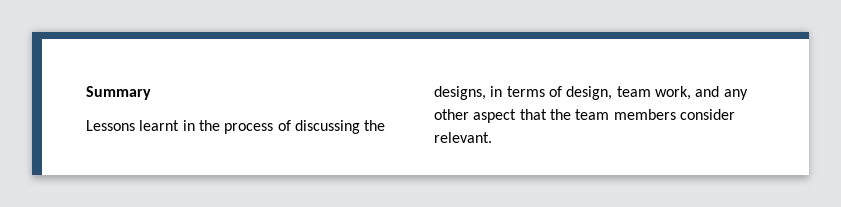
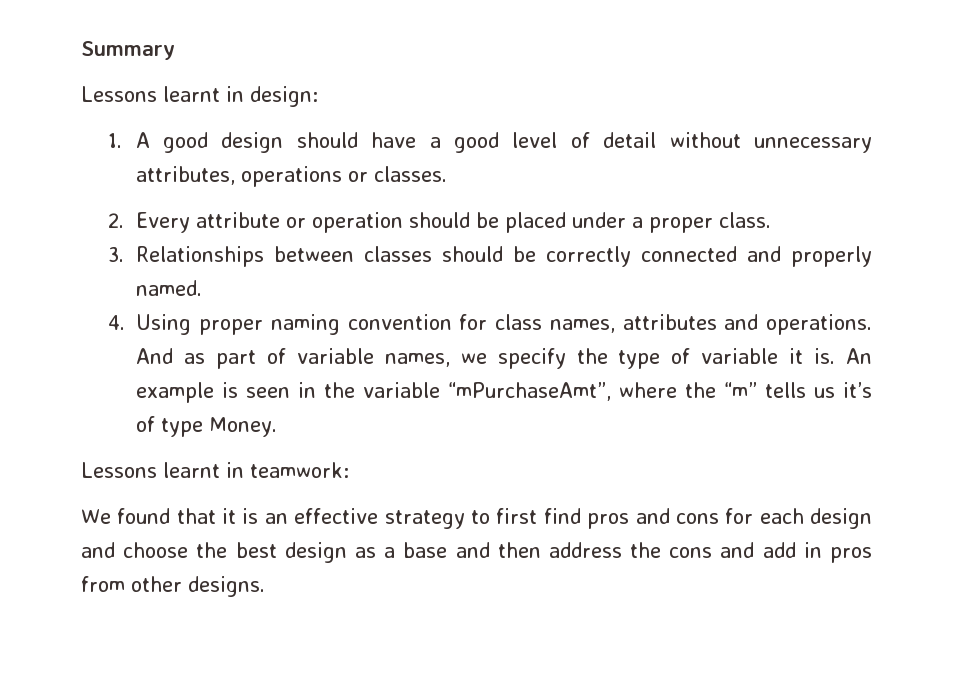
[198,120,386,134] [434,86,748,100] [434,109,735,123] [434,132,492,143] the process of discussing the designs, in terms of design, team work, and any other aspect that the team members consider relevant. -> [250,86,318,107] [108,132,872,153] [135,166,447,187] [108,212,771,233] [108,246,872,267] [135,280,202,296] [108,314,873,335] [136,348,872,369] [136,382,872,403] [136,416,278,437] [81,462,349,478] [81,508,872,529] [81,542,872,563] [81,576,265,597] design: // 1. A good design should have a good level of detail without unnecessary attributes, operations or classes. // 2. Every attribute or operation should be placed under a proper class. // 3. Relationships between classes should be correctly connected and properly named. // 4. Using proper naming convention for class names, attributes and operations. And as part of variable names, we specify the type of variable it is. An example is seen in the variable “mPurchaseAmt”, where the “m” tells us it’s of type Money. // Lessons learnt in teamwork: // We found that it is an effective strategy to first find pros and cons for each design and choose the best design as a base and then address the cons and add in pros from other designs.

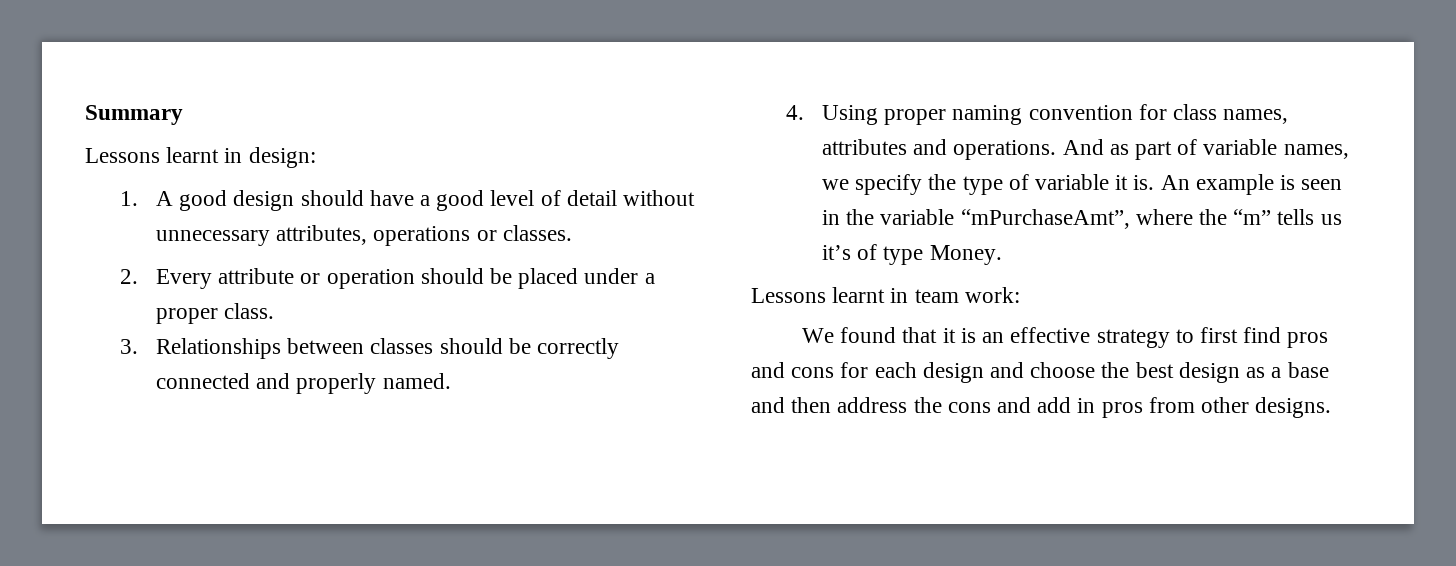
[250,462,349,478] teamwork: -> [914,287,1020,303] team work:

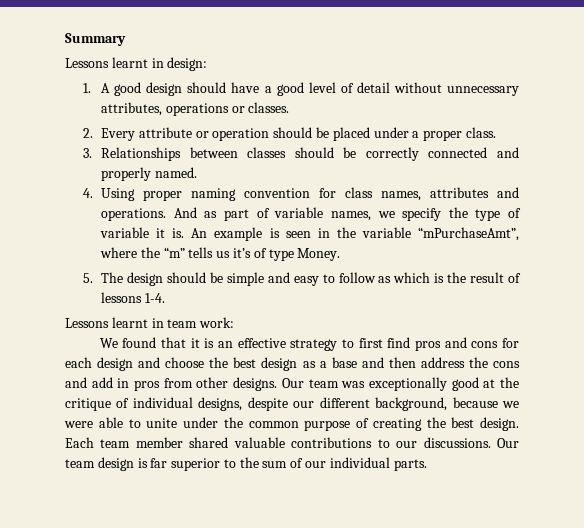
(1002, 255) none -> [83,272,521,286] [101,292,165,303] // 5. The design should be simple and easy to follow as which is the result of lessons 1-4.
(1332, 407) none -> [281,377,519,391] [65,397,520,411] [64,417,519,431] [65,437,519,448] [65,457,427,471] Our team was exceptionally good at the critique of individual designs, despite our different background, because we were able to unite under the common purpose of creating the best design. Each team member shared valuable contributions to our discussions. Our team design is far superior to the sum of our individual parts.

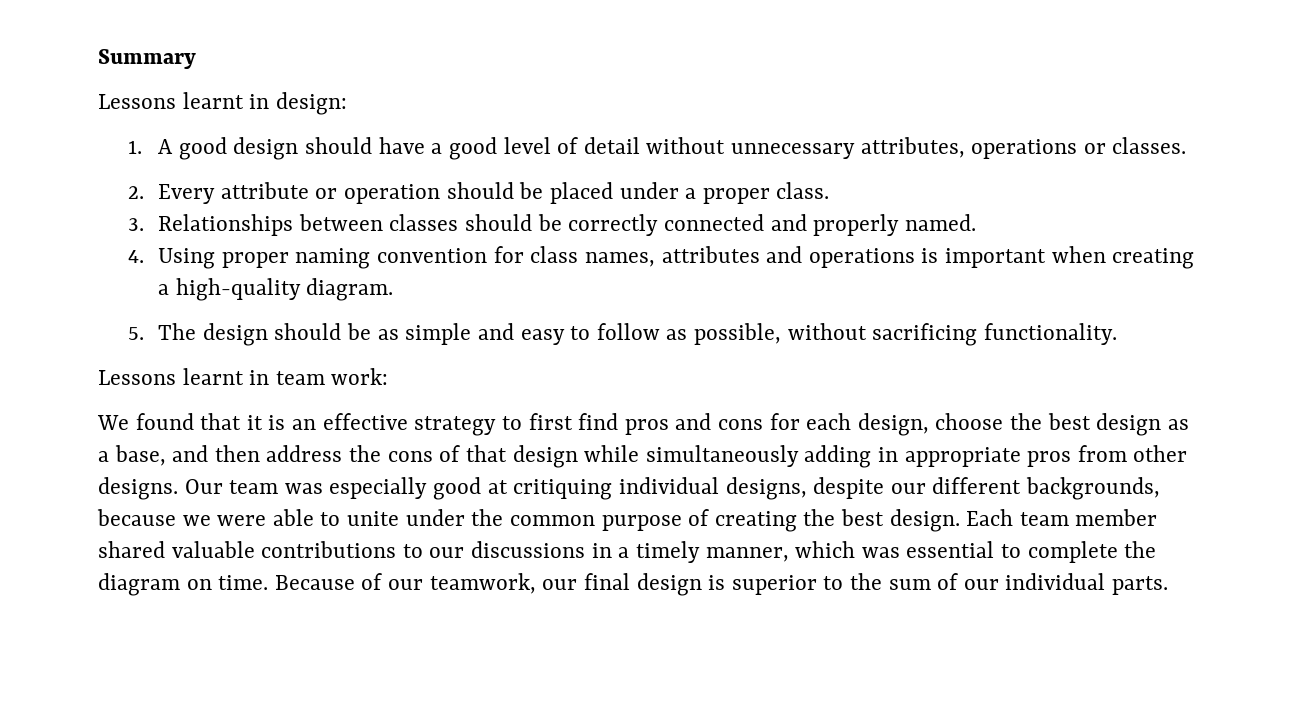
[101,207,521,221] [100,227,519,241] [100,247,341,261] operations. And as part of variable names, we specify the type of variable it is. An example is seen in the variable “mPurchaseAmt”, where the “m” tells us it’s of type Money. -> [808,246,1195,269] [158,278,394,301] operations is important when creating a high-quality diagram.
(223, 277) none -> [377,329,399,340] as
[393,272,521,283] [101,292,165,303] which is the result of lessons 1-4. -> [693,323,1117,346] possible, without sacrificing functionality.
[97,357,161,371] design and -> [857,413,929,436] design,
[331,357,357,368] base -> [114,445,166,466] base,
[65,377,130,388] and add in -> [439,445,1021,468] of that design while simultaneously adding in appropriate
[368,377,447,391] exceptionally -> [329,477,428,499] especially
[499,377,519,388] [65,398,130,411] the critique of -> [513,479,613,500] critiquing
[375,397,448,411] background, -> [1025,477,1160,500] backgrounds,
[423,437,519,448] [65,459,95,468] discussions. Our team -> [471,541,1157,563] [98,573,630,596] discussions in a timely manner, which was essential to complete the diagram on time. Because of our teamwork, our final
[150,458,168,468] far -> (726, 582) none

